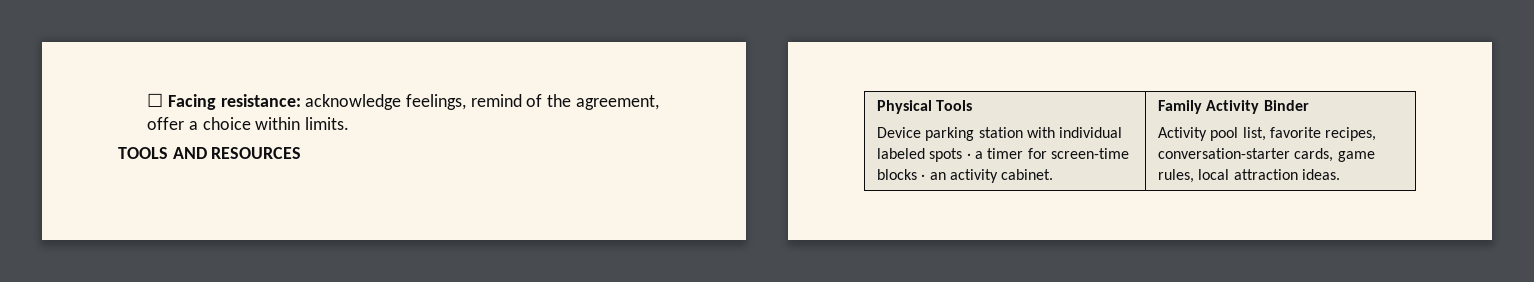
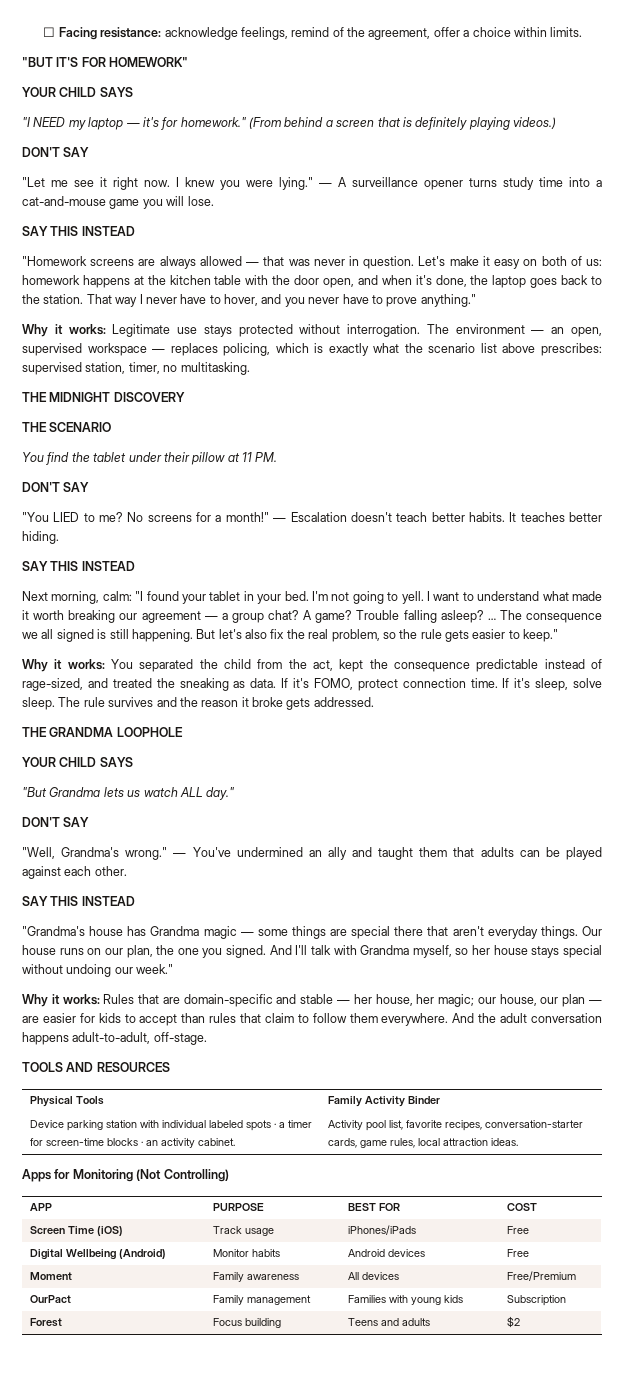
(350, 123) none -> [22,57,189,67] [22,87,133,97] [22,117,556,130] [22,147,90,157] [22,177,602,190] [22,196,214,209] [22,226,135,236] [22,256,602,269] [22,275,603,288] [22,294,476,307] [22,324,602,337] [22,343,603,356] [22,362,250,375] [22,392,185,402] [22,422,112,432] [22,452,278,465] [22,482,90,492] [22,512,603,522] [22,531,59,544] [22,561,135,571] [22,591,602,604] [22,610,602,623] [22,629,559,642] [22,659,602,672] [22,678,602,691] [22,697,374,710] [22,727,183,737] [22,757,133,767] [22,787,235,800] [22,817,90,827] [22,847,602,860] [22,866,127,879] [22,896,135,906] [22,926,602,939] [22,945,603,958] [22,964,174,977] [22,994,602,1007] [22,1013,602,1026] [22,1032,207,1045] // "BUT IT'S FOR HOMEWORK" // YOUR CHILD SAYS // "I NEED my laptop — it's for homework." (From behind a screen that is definitely playing videos.) // DON'T SAY // "Let me see it right now. I knew you were lying." — A surveillance opener turns study time into a cat-and-mouse game you will lose. // SAY THIS INSTEAD // "Homework screens are always allowed — that was never in question. Let's make it easy on both of us: homework happens at the kitchen table with the door open, and when it's done, the laptop goes back to the station. That way I never have to hover, and you never have to prove anything." // Why it works: Legitimate use stays protected without interrogation. The environment — an open, supervised workspace — replaces policing, which is exactly what the scenario list above prescribes: supervised station, timer, no multitasking. // THE MIDNIGHT DISCOVERY // THE SCENARIO // You find the tablet under their pillow at 11 PM. // DON'T SAY // "You LIED to me? No screens for a month!" — Escalation doesn't teach better habits. It teaches better hiding. // SAY THIS INSTEAD // Next morning, calm: "I found your tablet in your bed. I'm not going to yell. I want to understand what made it worth breaking our agreement — a group chat? A game? Trouble falling asleep? … The consequence we all signed is still happening. But let's also fix the real problem, so the rule gets easier to keep." // Why it works: You separated the child from the act, kept the consequence predictable instead of rage-sized, and treated the sneaking as data. If it's FOMO, protect connection time. If it's sleep, solve sleep. The rule survives and the reason it broke gets addressed. // THE GRANDMA LOOPHOLE // YOUR CHILD SAYS // "But Grandma lets us watch ALL day." // DON'T SAY // "Well, Grandma's wrong." — You've undermined an ally and taught them that adults can be played against each other. // SAY THIS INSTEAD // "Grandma's house has Grandma magic — some things are special there that aren't everyday things. Our house runs on our plan, the one you signed. And I'll talk with Grandma myself, so her house stays special without undoing our week." // Why it works: Rules that are domain-specific and stable — her house, her magic; our house, our plan — are easier for kids to accept than rules that claim to follow them everywhere. And the adult conversation happens adult-to-adult, off-stage.
(1341, 174) none -> [22,1169,229,1182] [29,1203,52,1211] [212,1203,264,1211] [347,1203,400,1211] [506,1203,537,1211] [29,1226,123,1236] [212,1226,274,1236] [347,1225,416,1235] [506,1226,529,1234] [29,1249,166,1260] [212,1249,280,1257] [347,1249,425,1257] [506,1249,529,1257] [29,1272,72,1280] [212,1272,299,1282] [347,1272,399,1280] [506,1271,576,1281] [29,1295,71,1303] [212,1295,311,1305] [347,1295,463,1305] [506,1295,566,1306] [29,1318,62,1327] [212,1318,281,1328] [347,1318,430,1326] [506,1316,520,1328] // Apps for Monitoring (Not Controlling) // APP | PURPOSE | BEST FOR | COST // Screen Time (iOS) | Track usage | iPhones/iPads | Free // Digital Wellbeing (Android) | Monitor habits | Android devices | Free // Moment | Family awareness | All devices | Free/Premium // OurPact | Family management | Families with young kids | Subscription // Forest | Focus building | Teens and adults | $2

